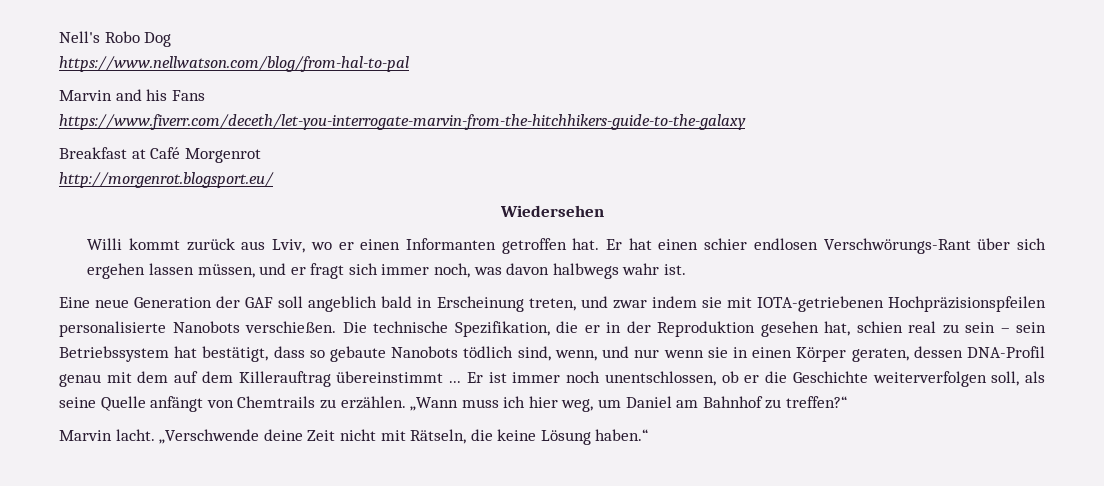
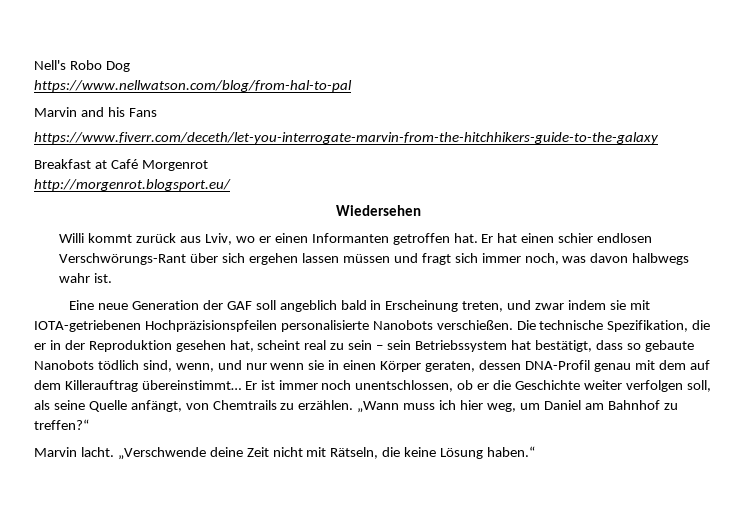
[197,263,306,278] müssen, und er -> [342,253,418,263] müssen und
[856,321,903,333] schien -> [257,340,301,350] scheint
[336,371,462,383] übereinstimmt ... -> [141,380,241,390] übereinstimmt…
[872,371,987,387] weiterverfolgen -> [583,380,683,392] weiter verfolgen
[150,396,204,412] anfängt -> [130,400,182,412] anfängt,

